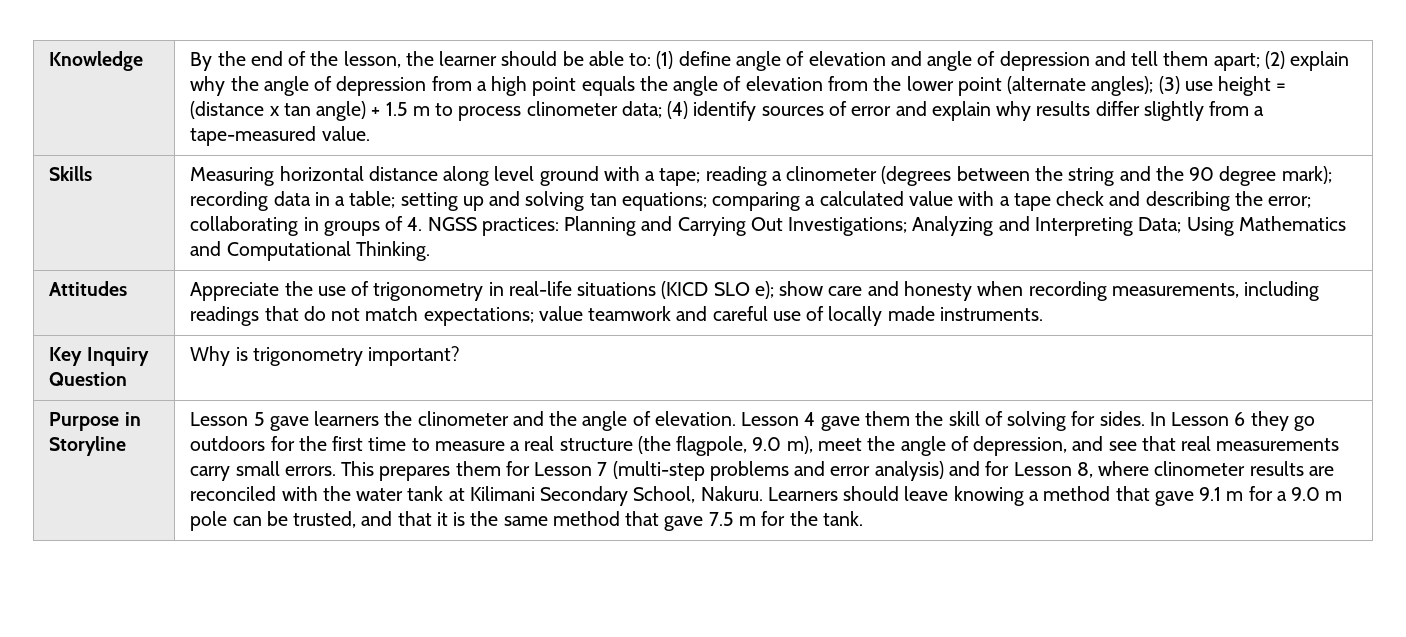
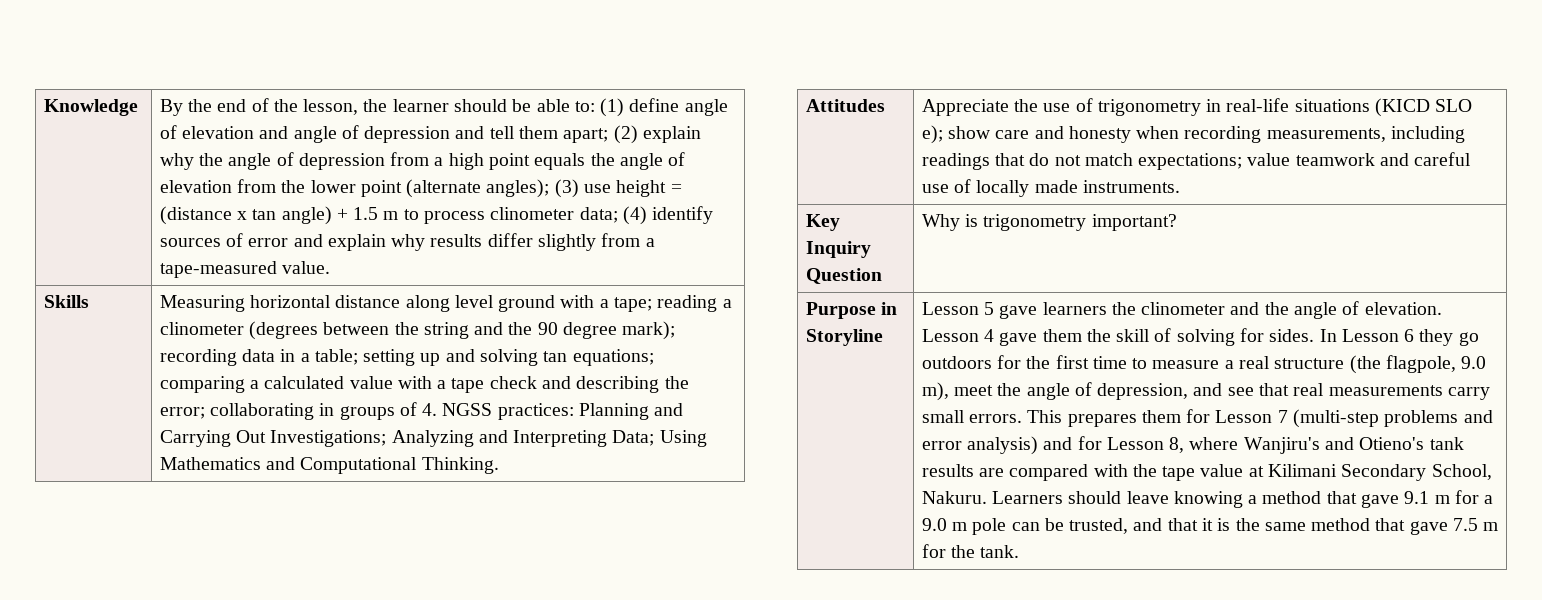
[1154,461,1246,476] clinometer -> [1243,437,1464,454] Wanjiru's and Otieno's tank
[190,486,277,501] reconciled -> [1009,464,1089,481] compared
[356,486,444,501] water tank -> [1162,464,1244,481] tape value

